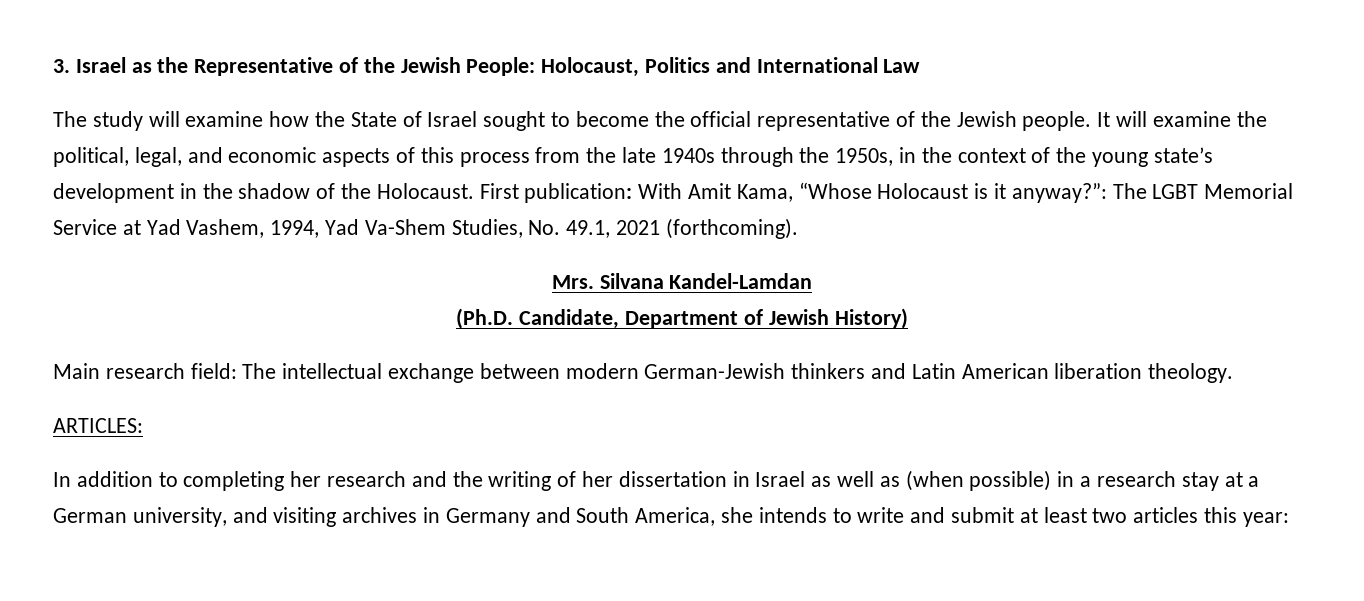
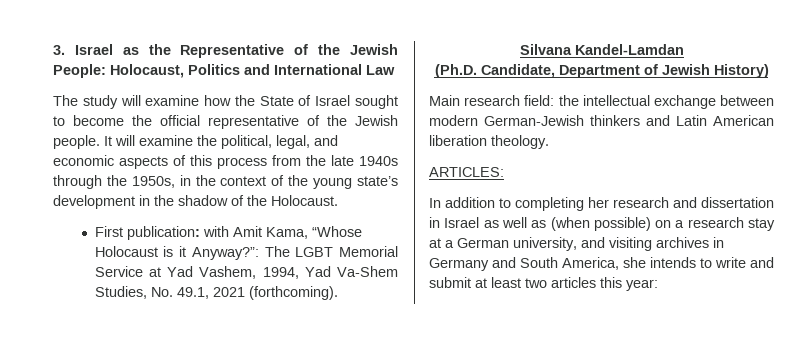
(474, 191) none -> (338, 200) //
[638,183,683,199] With -> [202,226,229,237] with
[1011,183,1107,203] anyway?”: -> [191,247,259,260] Anyway?”:
[551,275,594,289] Mrs. -> (338, 293) none
[242,363,277,379] The -> [558,95,579,106] the
[452,471,614,491] the writing of her -> (697, 202) none
[1057,471,1075,487] in -> [655,220,672,228] on

